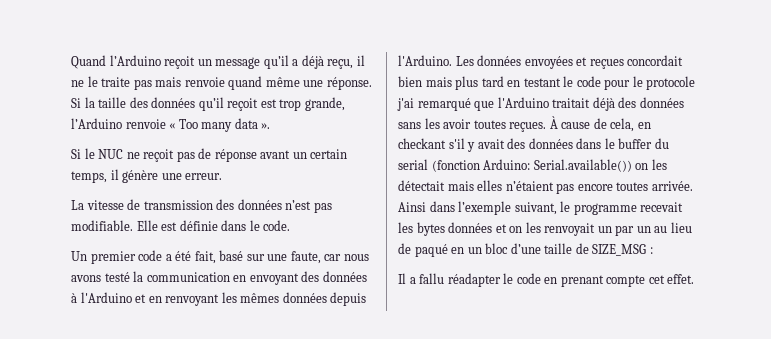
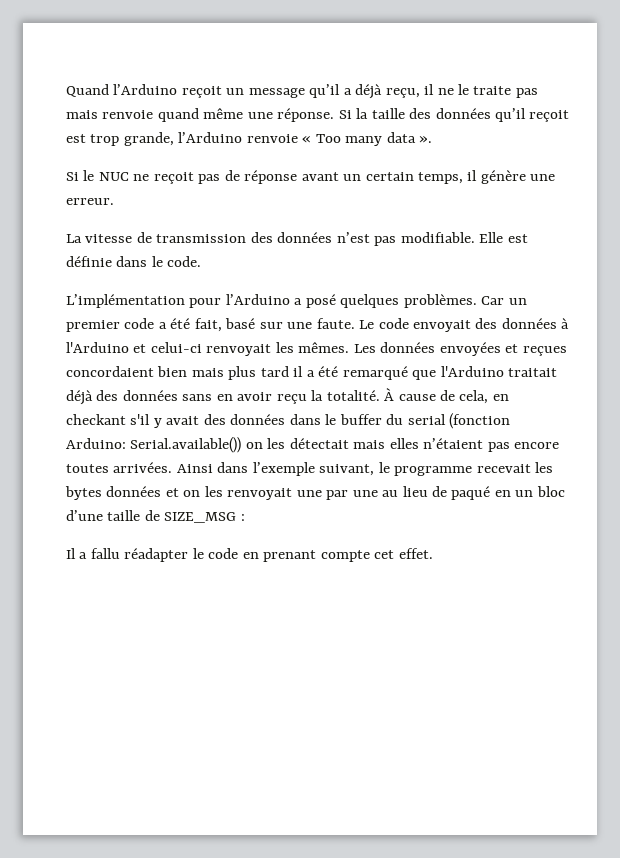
[71,251,87,261] Un -> [66,294,527,308] L’implémentation pour l’Arduino a posé quelques problèmes. Car un
[290,251,369,264] [71,271,299,285] faute, car nous avons testé la communication en envoyant -> [316,318,472,332] faute. Le code envoyait
[148,292,367,306] [398,55,452,66] en renvoyant les mêmes données depuis l'Arduino. -> [150,342,350,356] celui-ci renvoyait les mêmes.
[627,55,684,66] concordait -> [66,366,154,377] concordaient
[507,76,696,90] [397,98,414,111] en testant le code pour le protocole j'ai -> [293,366,339,377] il a été
[424,118,547,132] les avoir toutes reçues. -> [216,390,380,404] en avoir reçu la totalité.
[651,181,693,191] arrivée. -> [113,462,173,473] arrivées.
[597,225,651,236] un par un -> [296,490,378,500] une par une

